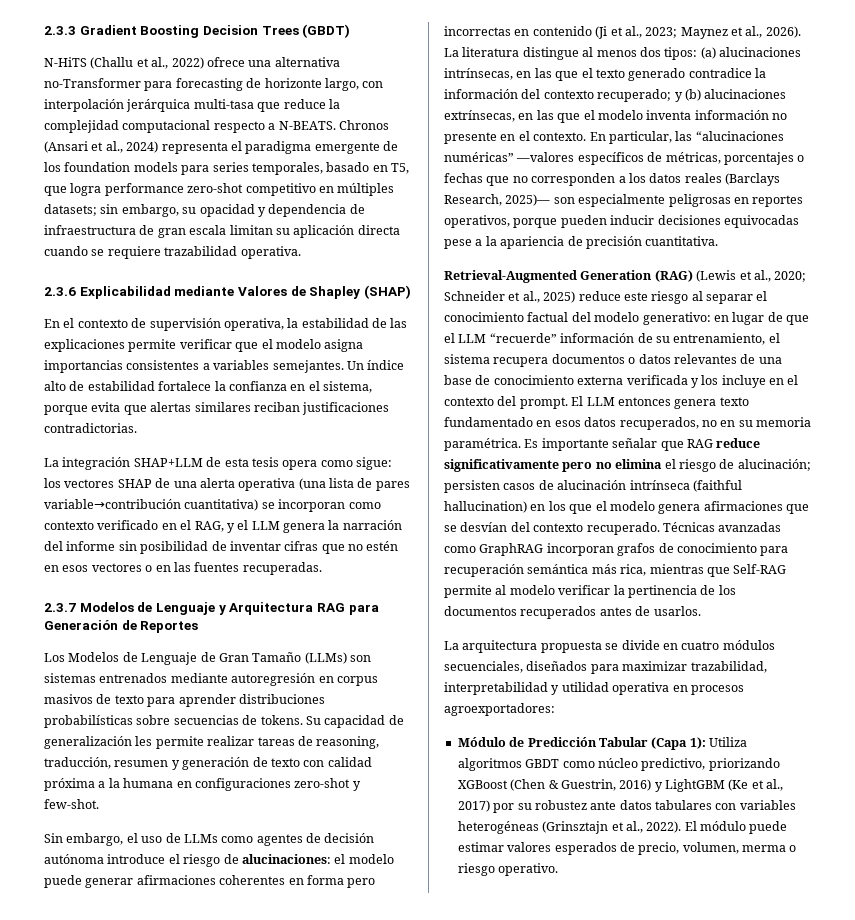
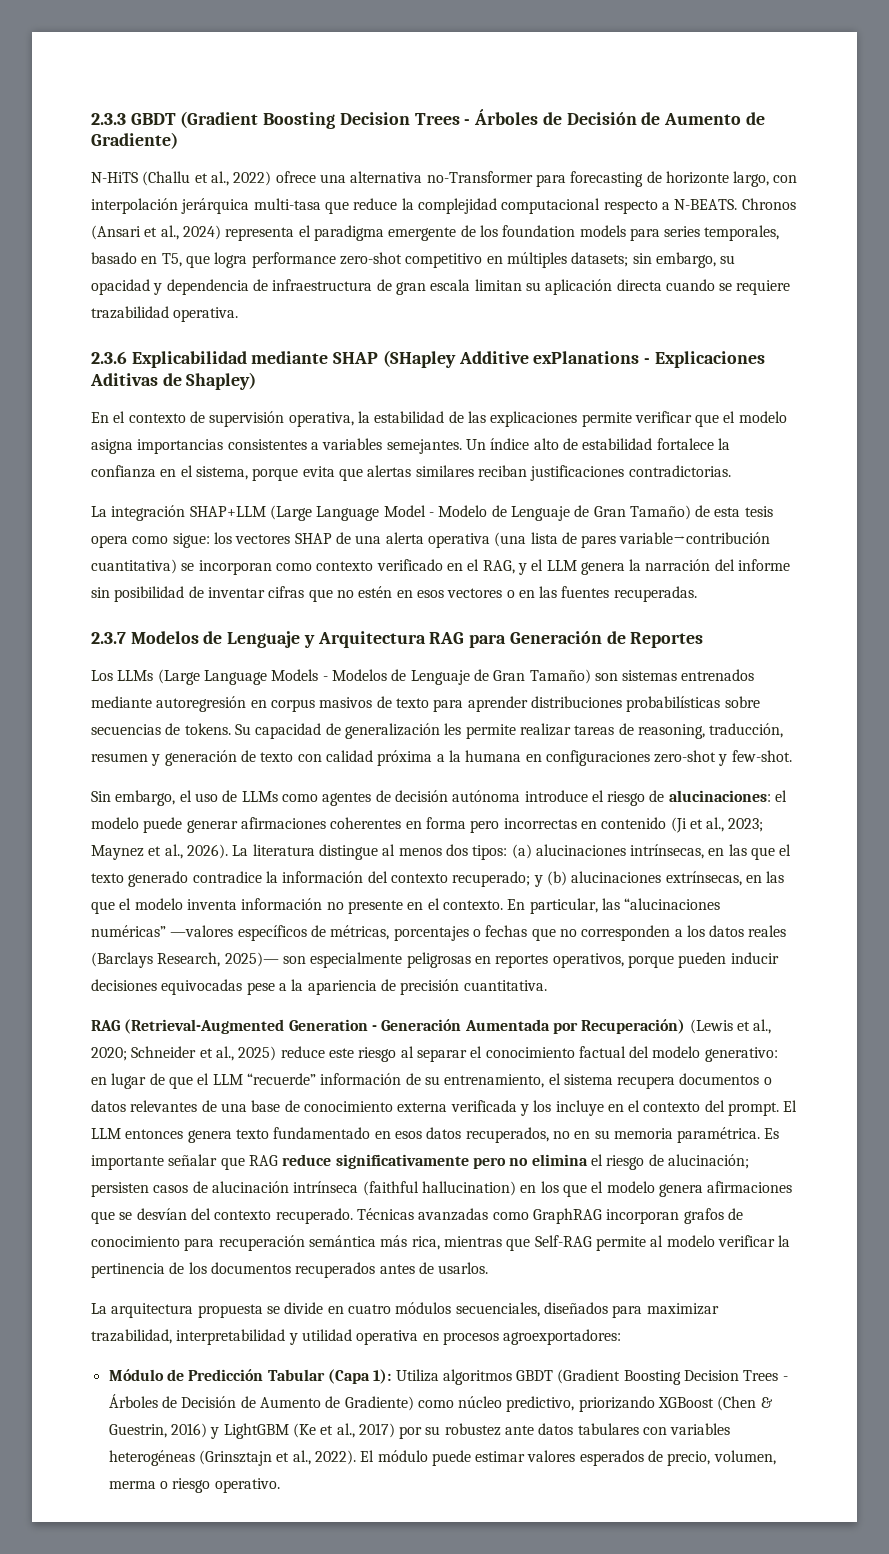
[79,24,351,38] Gradient Boosting Decision Trees (GBDT) -> [130,109,765,129] [91,132,178,149] GBDT (Gradient Boosting Decision Trees - Árboles de Decisión de Aumento de Gradiente)
[237,285,411,299] Valores de Shapley (SHAP) -> [333,350,765,368] [90,372,257,390] SHAP (SHapley Additive exPlanations - Explicaciones Aditivas de Shapley)
(203, 462) none -> [269,505,691,521] (Large Language Model - Modelo de Lenguaje de Gran Tamaño)
(65, 657) none -> [117,669,328,685] LLMs (Large Language Models -
[252,652,347,664] Tamaño (LLMs) -> [529,669,591,684] Tamaño)
[444,270,693,283] Retrieval-Augmented Generation (RAG) -> [91,1019,686,1034] RAG (Retrieval-Augmented Generation - Generación Aumentada por Recuperación)
(560, 763) none -> [557,1369,788,1385] [108,1394,414,1411] (Gradient Boosting Decision Trees - Árboles de Decisión de Aumento de Gradiente)

